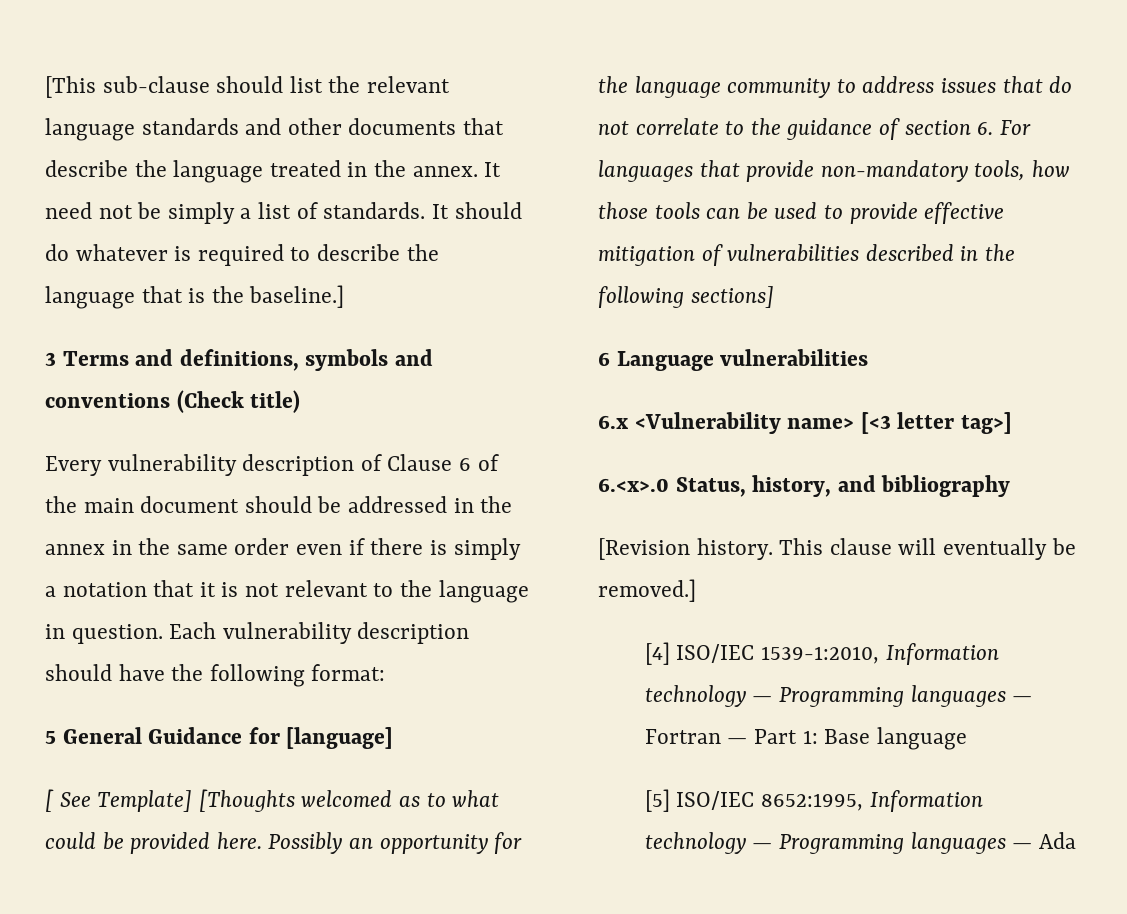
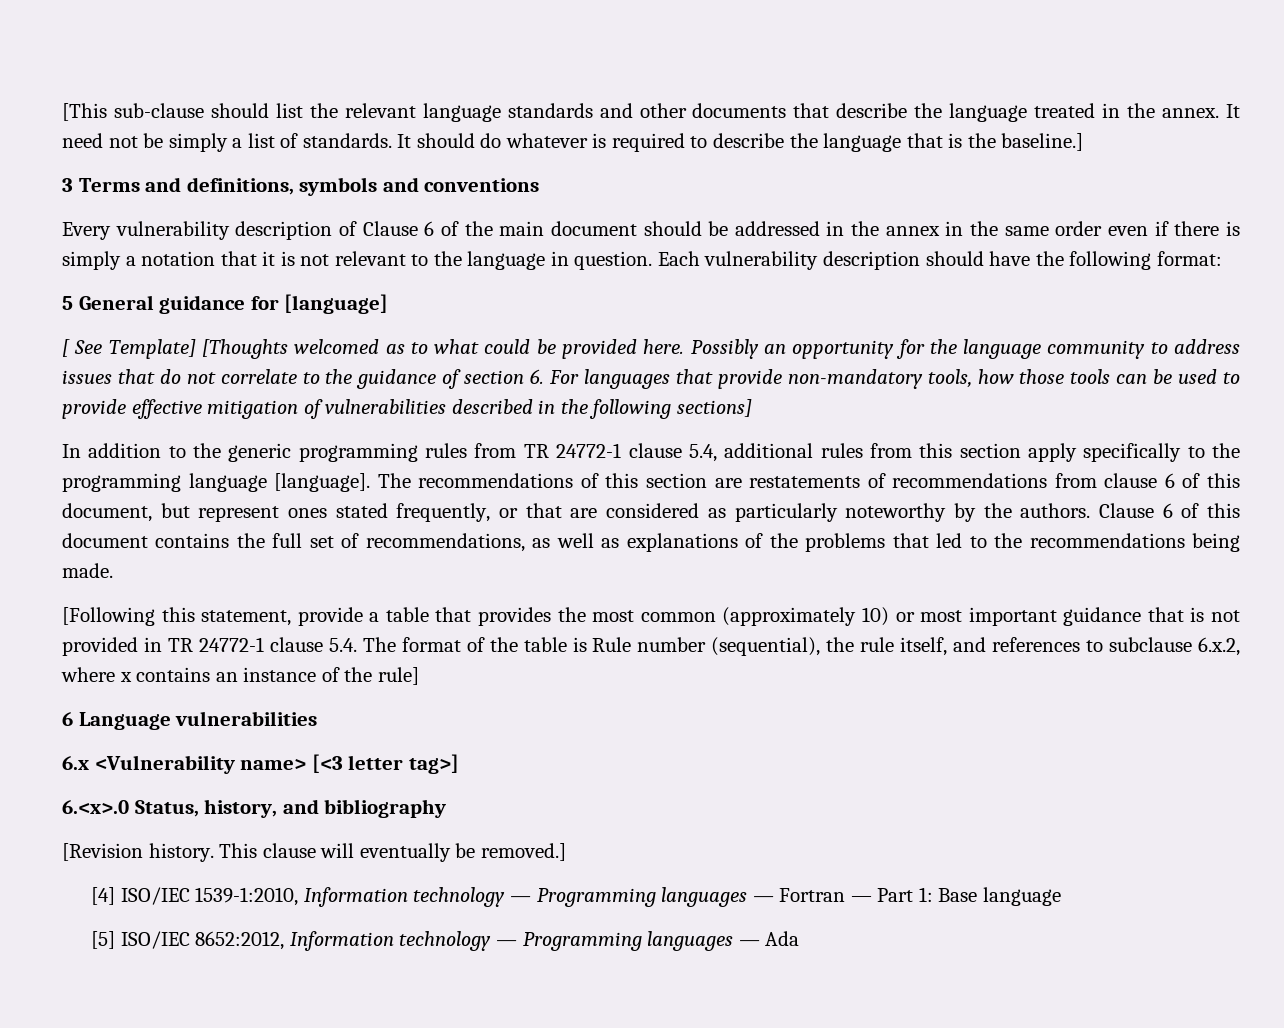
[176,390,301,413] (Check title) -> (540, 185) none
[148,727,243,744] Guidance -> [159,295,246,314] guidance
(774, 297) none -> [62,443,1240,462] [62,473,1240,492] [62,503,1241,522] [62,533,1241,552] [62,563,113,578] [62,607,1240,626] [62,637,1241,656] [61,667,419,685] // In addition to the generic programming rules from TR 24772-1 clause 5.4, additional rules from this section apply specifically to the programming language [language]. The recommendations of this section are restatements of recommendations from clause 6 of this document, but represent ones stated frequently, or that are considered as particularly noteworthy by the authors. Clause 6 of this document contains the full set of recommendations, as well as explanations of the problems that led to the recommendations being made. // [Following this statement, provide a table that provides the most common (approximately 10) or most important guidance that is not provided in TR 24772-1 clause 5.4. The format of the table is Rule number (sequential), the rule itself, and references to subclause 6.x.2, where x contains an instance of the rule]
[760,793,863,811] 8652:1995, -> [195,931,285,950] 8652:2012,

